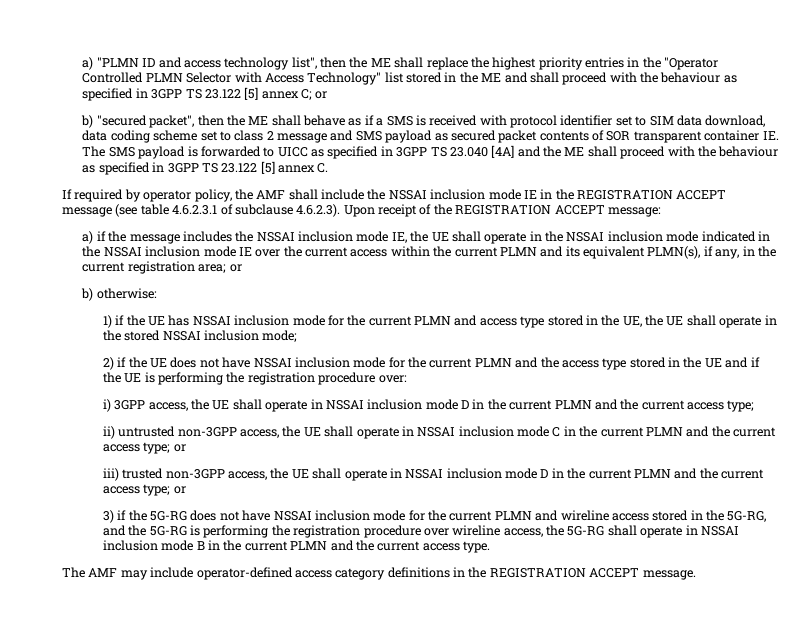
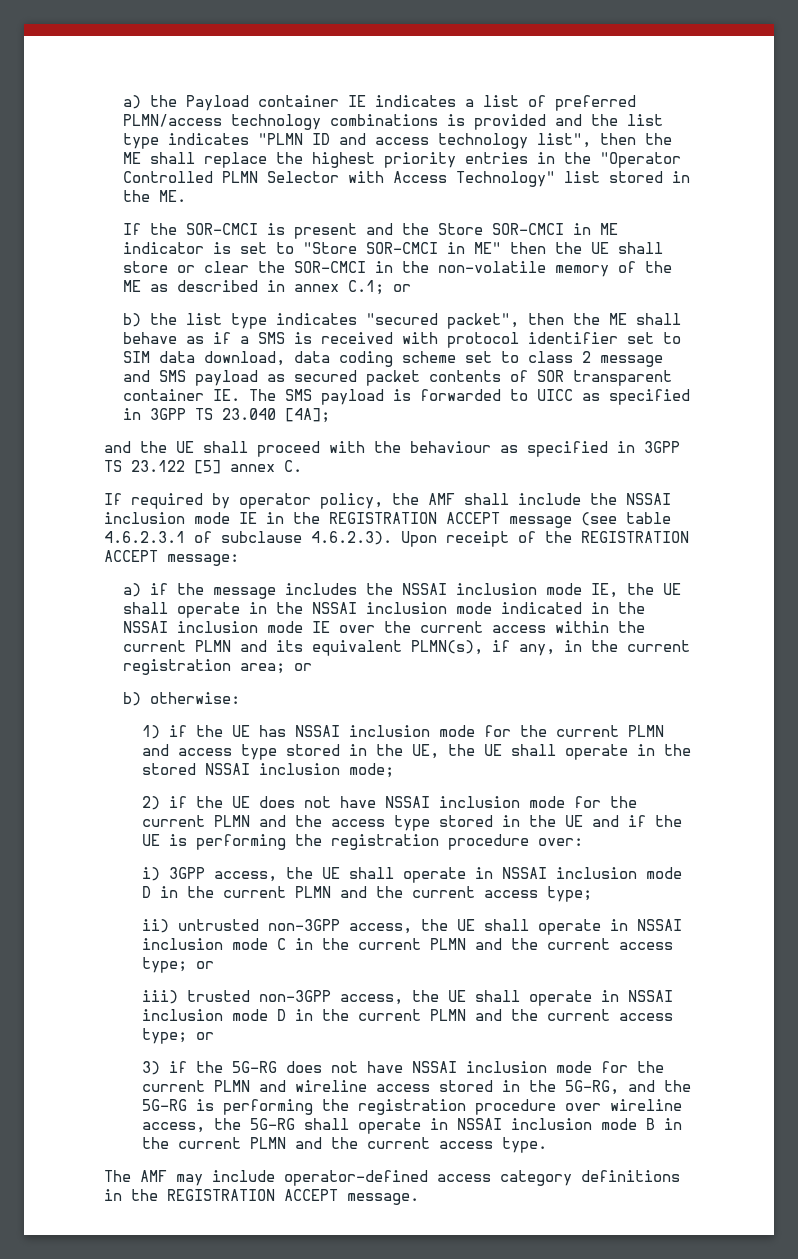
[82,57,94,70] a) -> [122,95,636,111] [122,114,663,130] [122,133,249,149] a) the Payload container IE indicates a list of preferred PLMN/access technology combinations is provided and the list type indicates
[481,72,737,85] [82,87,328,101] [81,115,94,128] ME and shall proceed with the behaviour as specified in 3GPP TS 23.122 [5] annex C; or // b) -> [158,190,186,202] [122,223,618,239] [122,242,663,254] [122,261,672,277] [122,280,411,295] [122,313,357,329] ME. // If the SOR-CMCI is present and the Store SOR-CMCI in ME indicator is set to "Store SOR-CMCI in ME" then the UE shall store or clear the SOR-CMCI in the non-volatile memory of the ME as described in annex C.1; or // b) the list type indicates
[491,145,585,158] [4A] and the ME -> [284,408,330,423] [104,441,194,453] [4A]; // and the UE

